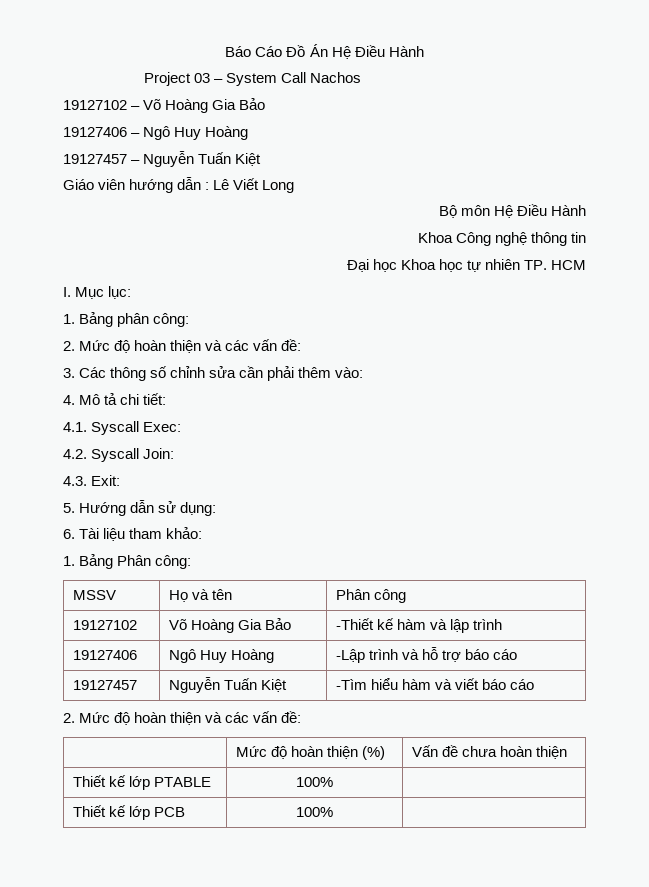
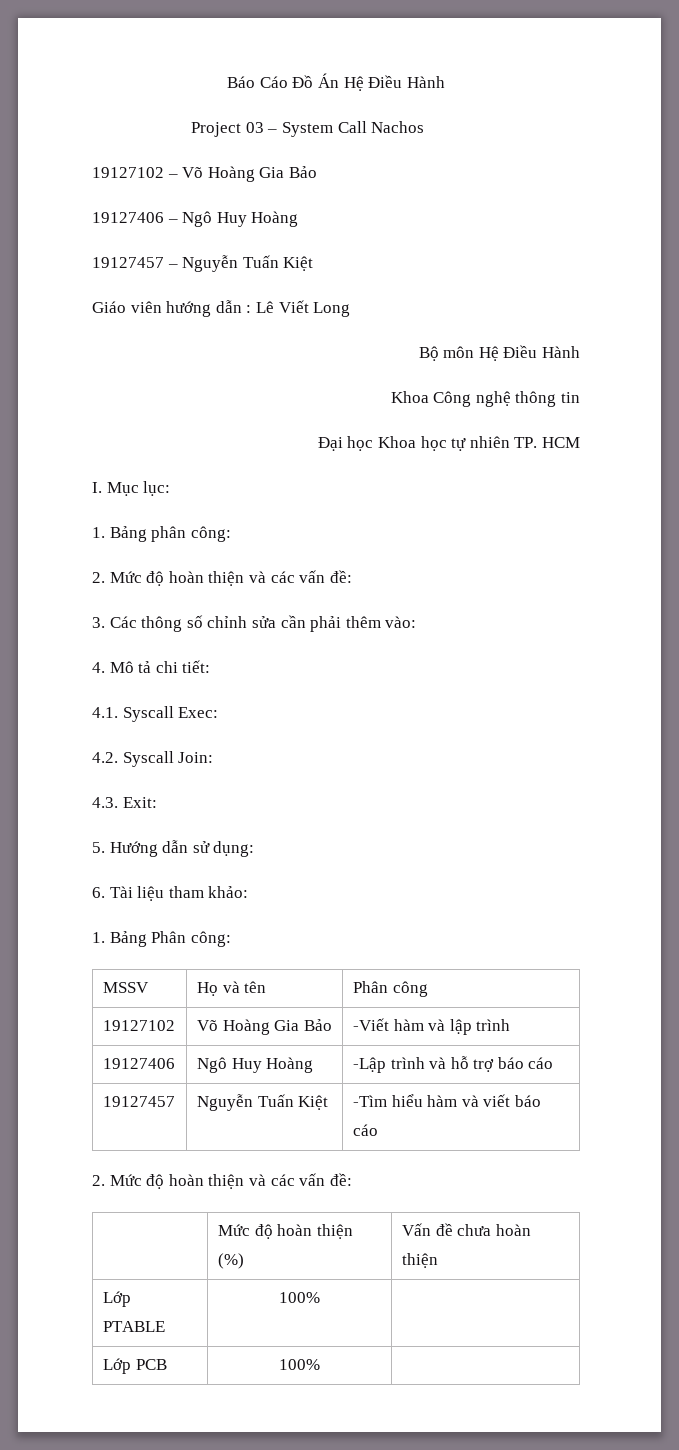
[335,618,394,630] -Thiết kế -> [352,1018,389,1031] -Viết
[72,775,151,790] Thiết kế lớp -> [102,1291,131,1307] Lớp
[72,805,151,820] Thiết kế lớp -> [102,1358,131,1374] Lớp

